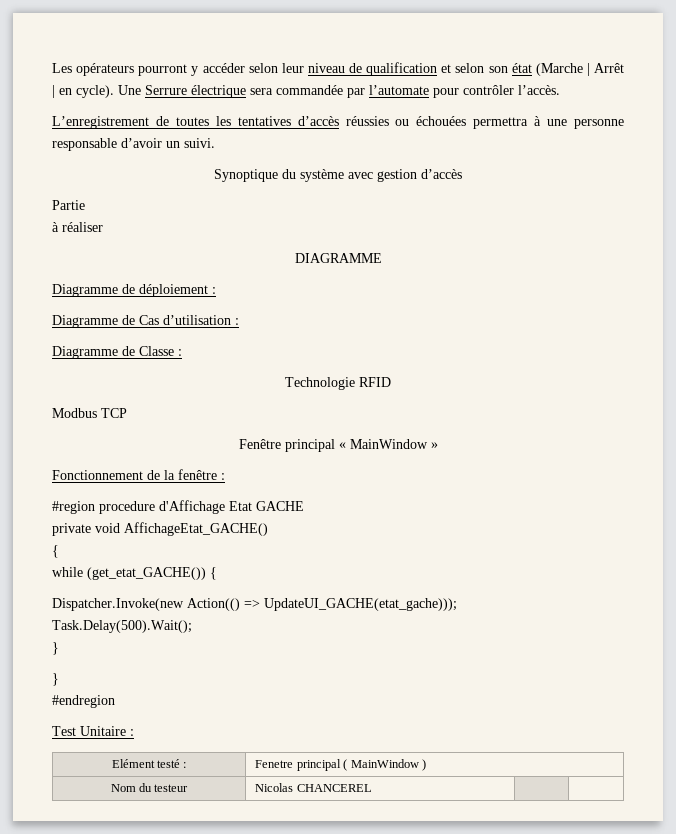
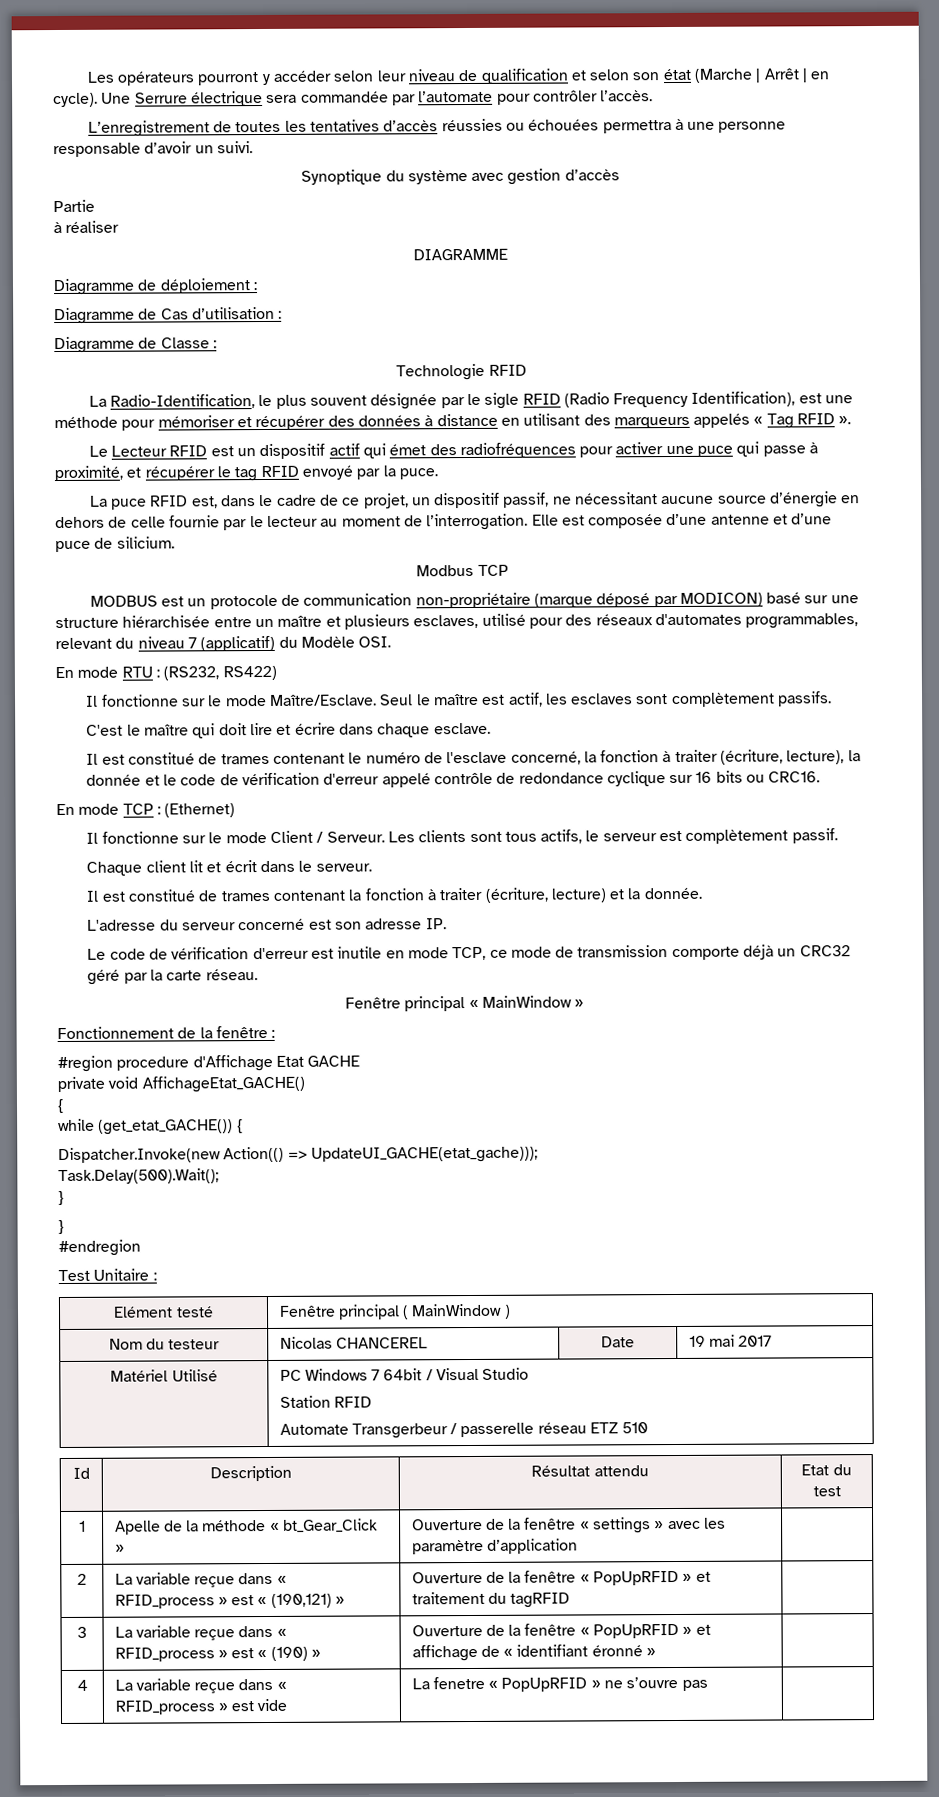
[52,408,127,418] Modbus TCP -> [88,391,854,410] [54,413,852,431] [88,441,819,460] [54,465,438,482] [89,491,861,510] [55,513,833,531] [55,536,175,553] [416,564,509,577] [89,592,859,610] [55,613,859,630] [55,635,392,652] [55,665,277,681] [86,691,833,708] [86,722,491,739] [86,749,861,765] [86,770,821,788] [56,803,236,818] [86,828,838,844] [86,860,372,876] [86,887,703,903] [87,918,447,931] [87,944,851,961] [87,969,258,985] La Radio-Identification, le plus souvent désignée par le sigle RFID (Radio Frequency Identification), est une méthode pour mémoriser et récupérer des données à distance en utilisant des marqueurs appelés « Tag RFID ». // Le Lecteur RFID est un dispositif actif qui émet des radiofréquences pour activer une puce qui passe à proximité, et récupérer le tag RFID envoyé par la puce. // La puce RFID est, dans le cadre de ce projet, un dispositif passif, ne nécessitant aucune source d’énergie en dehors de celle fournie par le lecteur au moment de l’interrogation. Elle est composée d’une antenne et d’une puce de silicium. // Modbus TCP // MODBUS est un protocole de communication non-propriétaire (marque déposé par MODICON) basé sur une structure hiérarchisée entre un maître et plusieurs esclaves, utilisé pour des réseaux d'automates programmables, relevant du niveau 7 (applicatif) du Modèle OSI. // En mode RTU : (RS232, RS422) // Il fonctionne sur le mode Maître/Esclave. Seul le maître est actif, les esclaves sont complètement passifs. // C'est le maître qui doit lire et écrire dans chaque esclave. // Il est constitué de trames contenant le numéro de l'esclave concerné, la fonction à traiter (écriture, lecture), la donnée et le code de vérification d'erreur appelé contrôle de redondance cyclique sur 16 bits ou CRC16. // En mode TCP : (Ethernet) // Il fonctionne sur le mode Client / Serveur. Les clients sont tous actifs, le serveur est complètement passif. // Chaque client lit et écrit dans le serveur. // Il est constitué de trames contenant la fonction à traiter (écriture, lecture) et la donnée. // L'adresse du serveur concerné est son adresse IP. // Le code de vérification d'erreur est inutile en mode TCP, ce mode de transmission comporte déjà un CRC32 géré par la carte réseau.
[183,762,187,768] [255,760,294,768] : | Fenetre -> [278,1305,336,1317] | Fenêtre
(372, 788) none -> [601,1336,635,1348] [688,1334,773,1347] [110,1369,218,1382] [279,1367,530,1381] [279,1395,372,1408] [279,1422,649,1439] [72,1467,90,1479] [209,1465,292,1482] [531,1465,649,1477] [801,1464,852,1476] [812,1486,841,1497] [78,1520,86,1532] [114,1518,379,1535] [114,1544,125,1553] [411,1517,727,1534] [411,1538,578,1555] [77,1573,87,1585] [114,1572,287,1588] [114,1593,346,1609] [411,1570,711,1586] [411,1591,571,1608] [77,1626,87,1638] [114,1625,287,1641] [114,1646,322,1662] [411,1623,711,1639] [411,1644,657,1662] [76,1679,88,1691] [114,1678,287,1694] [114,1698,288,1715] [411,1676,708,1692] Date | 19 mai 2017 // Matériel Utilisé | PC Windows 7 64bit / Visual Studio // Station RFID // Automate Transgerbeur / passerelle réseau ETZ 510 // Id | Description | Résultat attendu | Etat du test // 1 | Apelle de la méthode « bt_Gear_Click » | Ouverture de la fenêtre « settings » avec les paramètre d’application | // 2 | La variable reçue dans « RFID_process » est « (190,121) » | Ouverture de la fenêtre « PopUpRFID » et traitement du tagRFID | // 3 | La variable reçue dans « RFID_process » est « (190) » | Ouverture de la fenêtre « PopUpRFID » et affichage de « identifiant éronné » | // 4 | La variable reçue dans « RFID_process » est vide | La fenetre « PopUpRFID » ne s’ouvre pas

